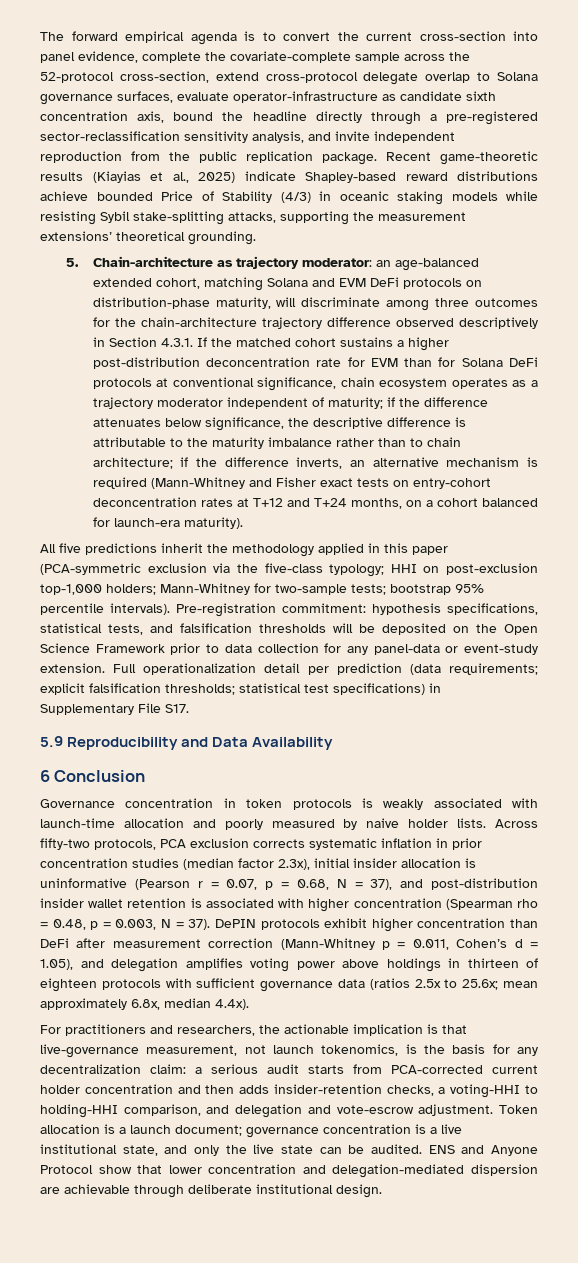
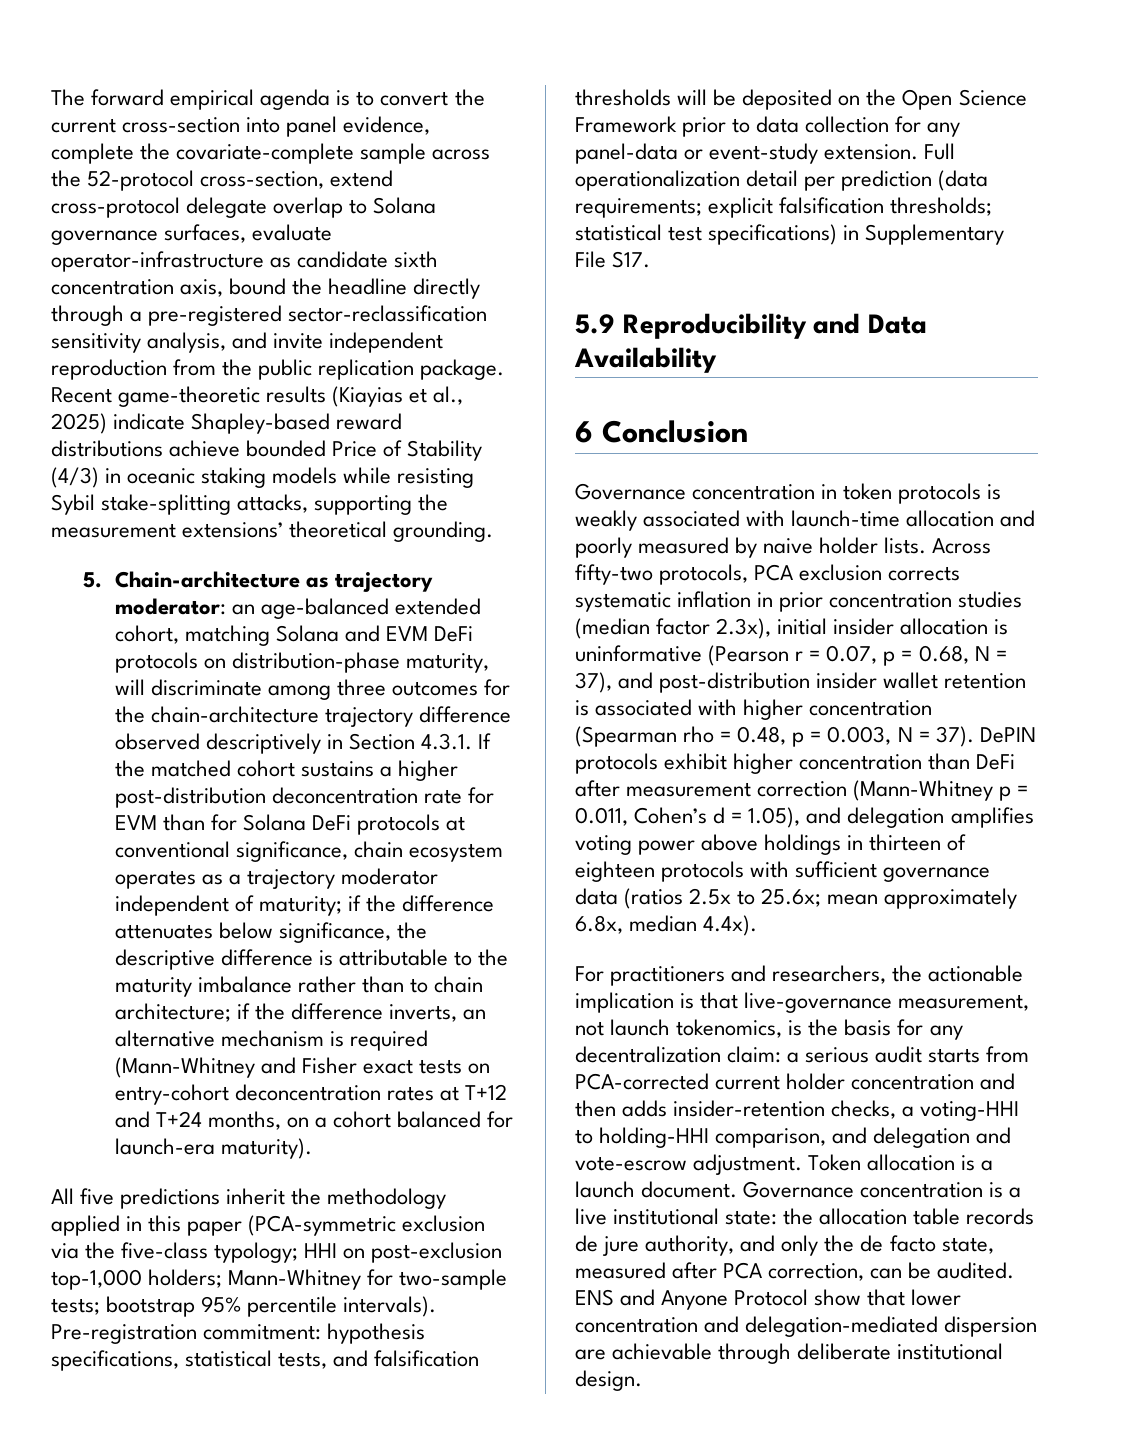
[175,1125,319,1138] document; governance -> [641,1181,855,1198] document. Governance
[122,1144,313,1156] state, and only the live state -> [725,1208,1035,1225] [575,1235,994,1256] [575,1262,865,1281] state: the allocation table records de jure authority, and only the de facto state, measured after PCA correction,

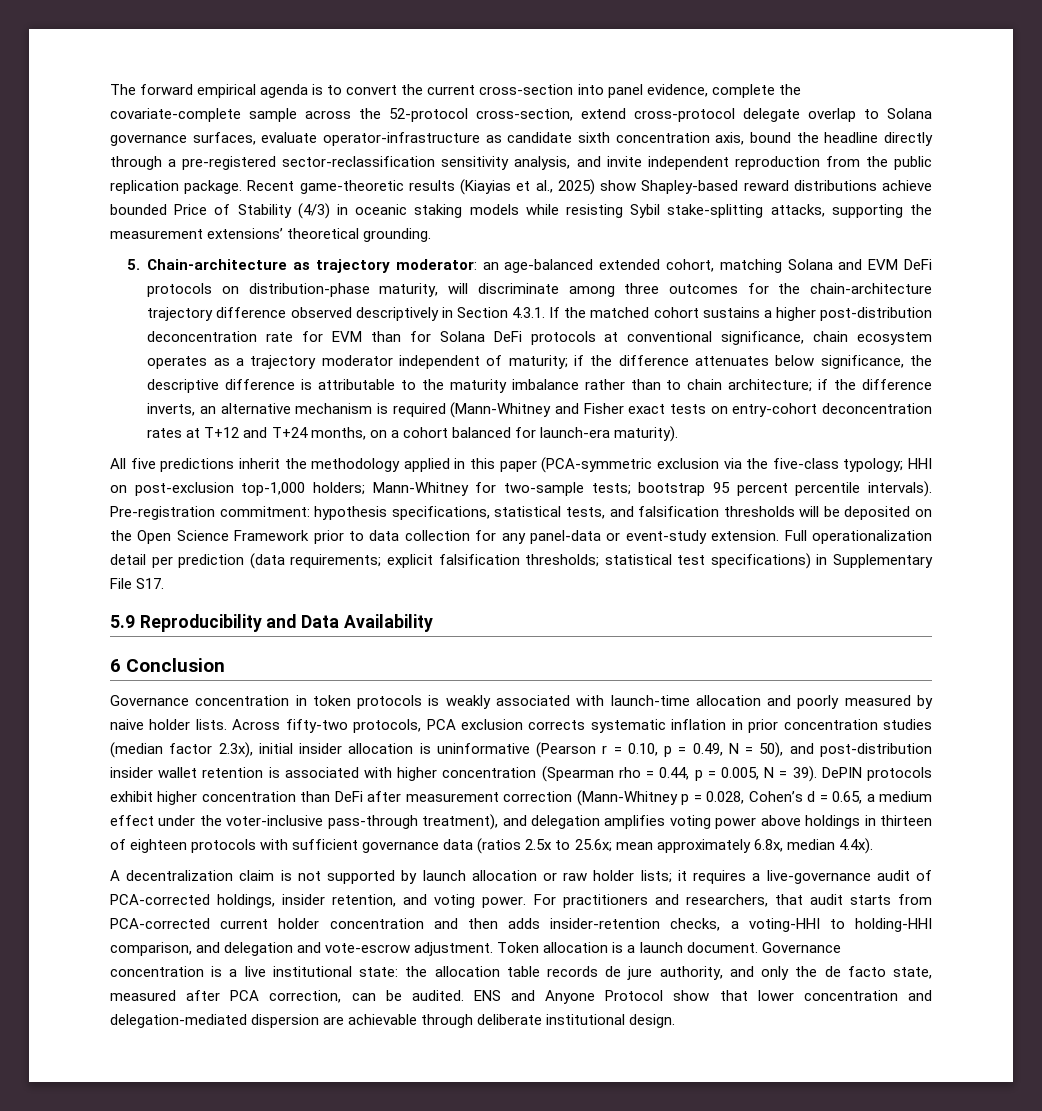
[113,413,186,430] indicate -> [600,180,637,191] show
[201,1296,242,1313] 95% -> [713,482,788,496] 95 percent
[826,645,1007,666] [575,672,612,693] 0.07, p = 0.68, N = 37), -> [627,742,784,758] 0.10, p = 0.49, N = 50),
[737,726,974,747] 0.48, p = 0.003, N = 37). -> [659,766,817,782] 0.44, p = 0.005, N = 39).
[575,807,628,826] 0.011, -> [706,791,745,804] 0.028,
[748,807,801,828] 1.05), -> [832,791,933,804] [110,814,499,830] 0.65, a medium effect under the voter-inclusive pass-through treatment),
[575,965,1024,986] [575,992,1030,1013] [575,1019,963,1040] [575,1046,870,1063] For practitioners and researchers, the actionable implication is that live-governance measurement, not launch tokenomics, is the basis for any decentralization claim: a serious -> [110,870,932,884] [110,894,803,908] A decentralization claim is not supported by launch allocation or raw holder lists; it requires a live-governance audit of PCA-corrected holdings, insider retention, and voting power. For practitioners and researchers, that

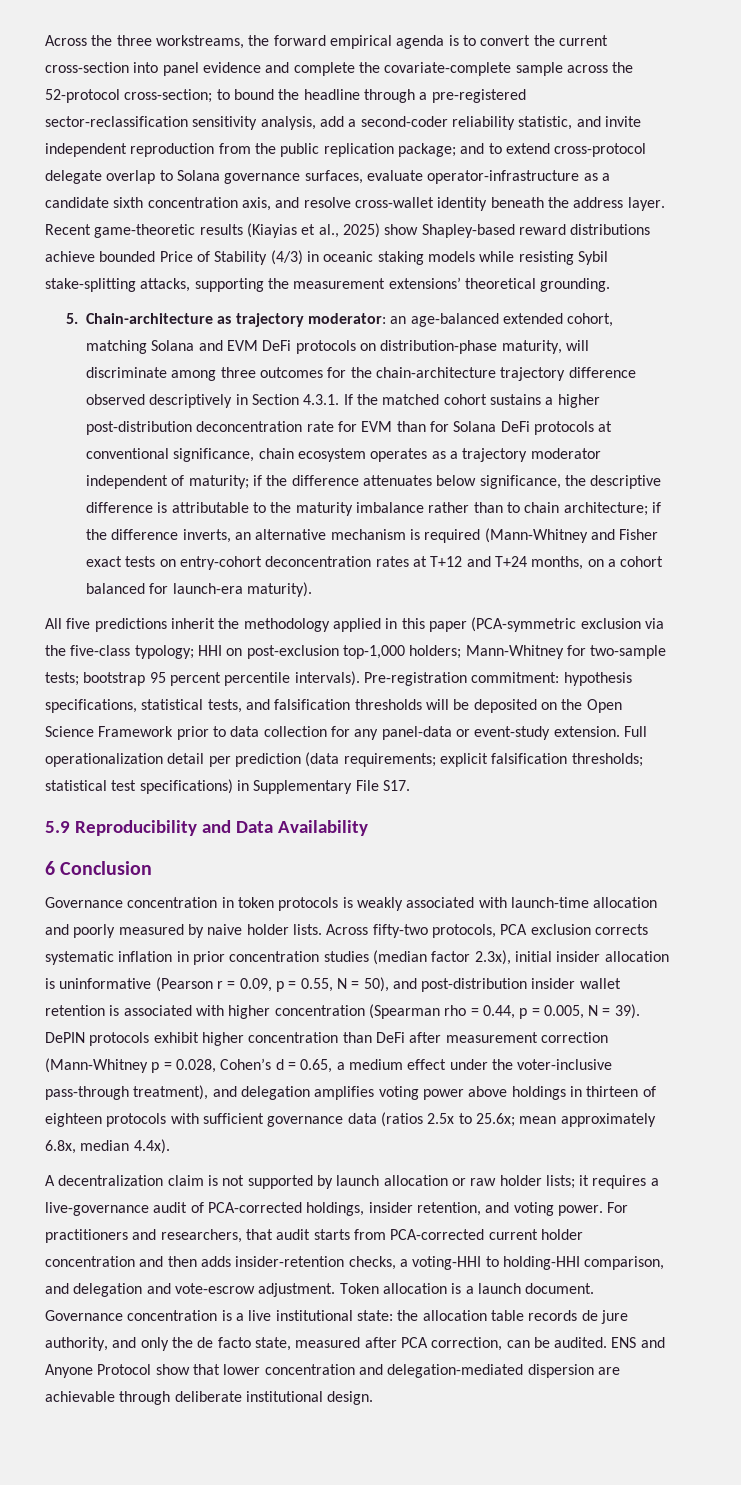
[110,84,136,95] The -> [45,35,270,49] Across the three workstreams, the
[646,84,708,97] evidence, -> [202,62,290,73] evidence and
[476,108,573,121] cross-section, -> [124,89,526,103] [45,116,641,130] [45,143,502,157] cross-section; to bound the headline through a pre-registered sector-reclassification sensitivity analysis, add a second-coder reliability statistic, and invite independent reproduction from the public replication package; and to
(502, 139) none -> [601,173,610,181] a
[750,132,933,146] [110,156,933,170] [110,180,243,194] bound the headline directly through a pre-registered sector-reclassification sensitivity analysis, and invite independent reproduction from the public replication package. -> [275,197,665,211] and resolve cross-wallet identity beneath the address layer.
[627,743,723,757] 0.10, p = 0.49, -> [239,978,333,992] 0.09, p = 0.55,

